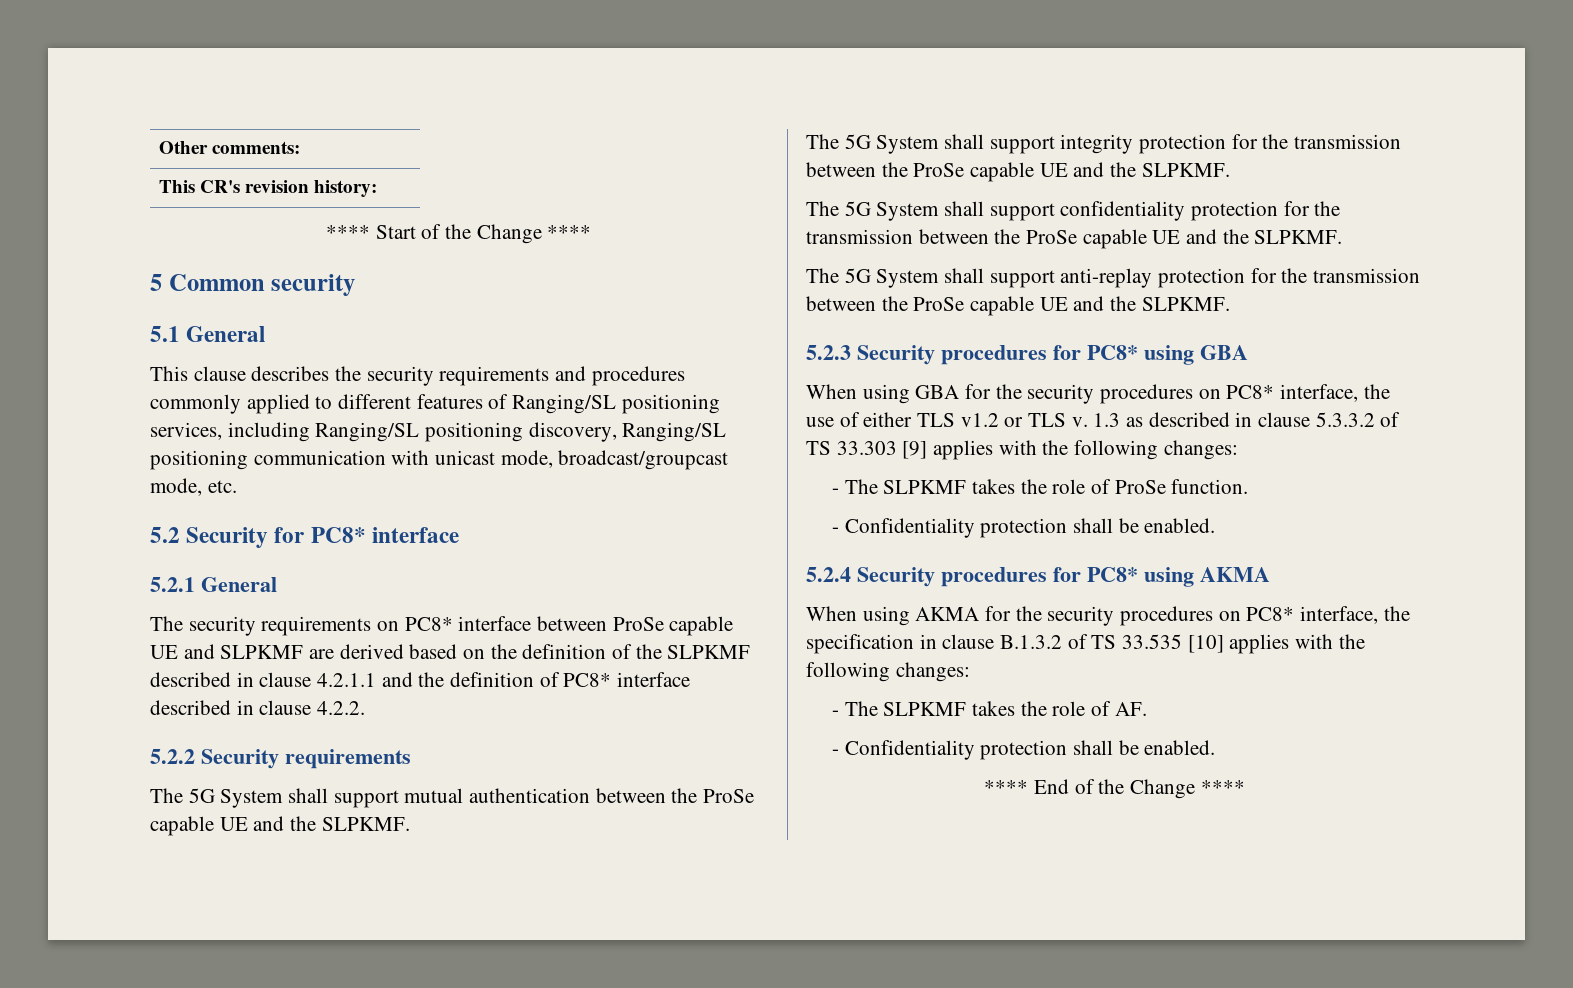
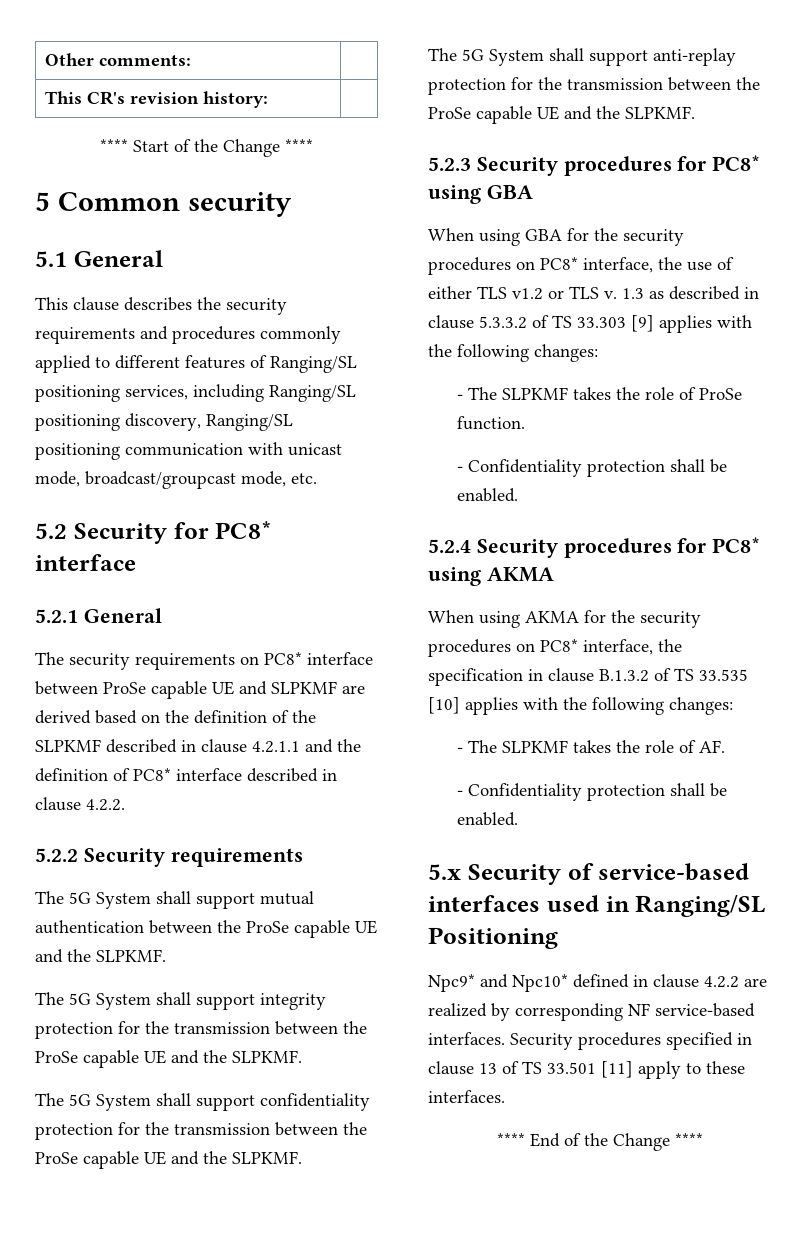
(1216, 747) none -> [428,863,750,885] [428,894,766,917] [428,927,558,949] [428,974,767,992] [428,1003,755,1021] [428,1032,752,1050] [428,1061,745,1079] [428,1090,505,1103] // 5.x Security of service-based interfaces used in Ranging/SL Positioning // Npc9* and Npc10* defined in clause 4.2.2 are realized by corresponding NF service-based interfaces. Security procedures specified in clause 13 of TS 33.501 [11] apply to these interfaces.

